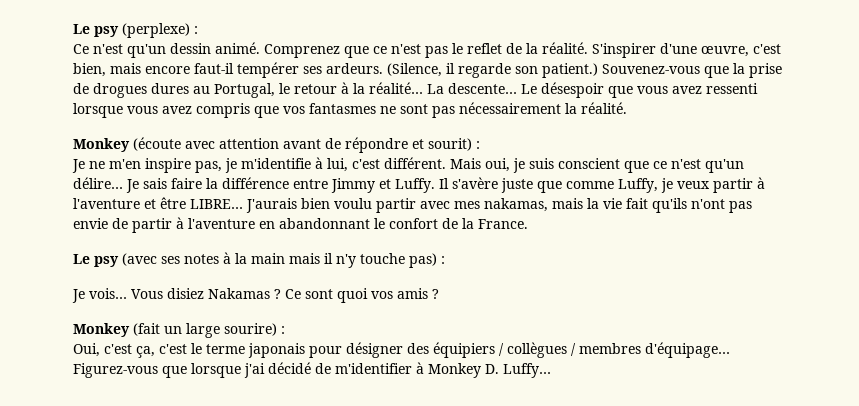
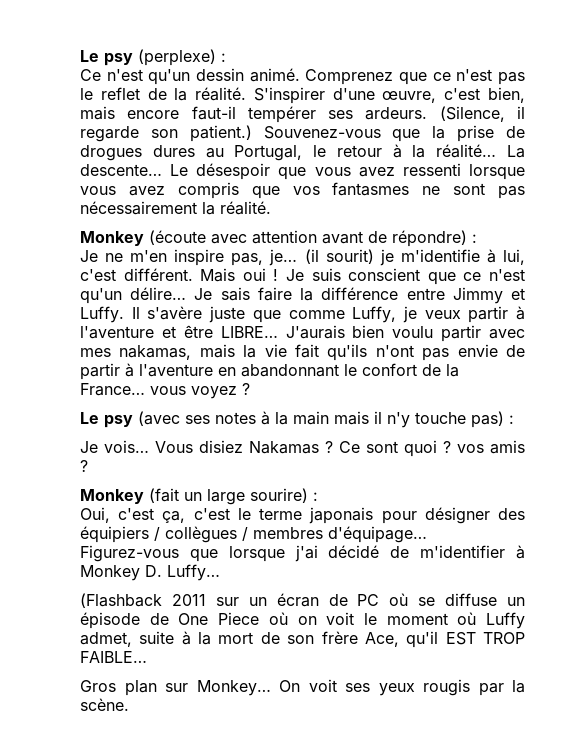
[345,137,472,153] répondre et sourit) -> [392,230,467,247] répondre)
(222, 167) none -> [269,249,374,266] je… (il sourit)
[485,158,525,173] oui, je -> [242,268,304,281] oui ! Je
[478,219,528,229] France. -> [80,383,250,399] France… vous voyez ?
(368, 295) none -> [443,441,451,453] ?
(551, 370) none -> [80,593,525,608] [80,612,525,629] [80,631,525,648] [80,651,147,663] [80,679,525,696] [80,698,129,711] // (Flashback 2011 sur un écran de PC où se diffuse un épisode de One Piece où on voit le moment où Luffy admet, suite à la mort de son frère Ace, qu'il EST TROP FAIBLE… // Gros plan sur Monkey… On voit ses yeux rougis par la scène.

